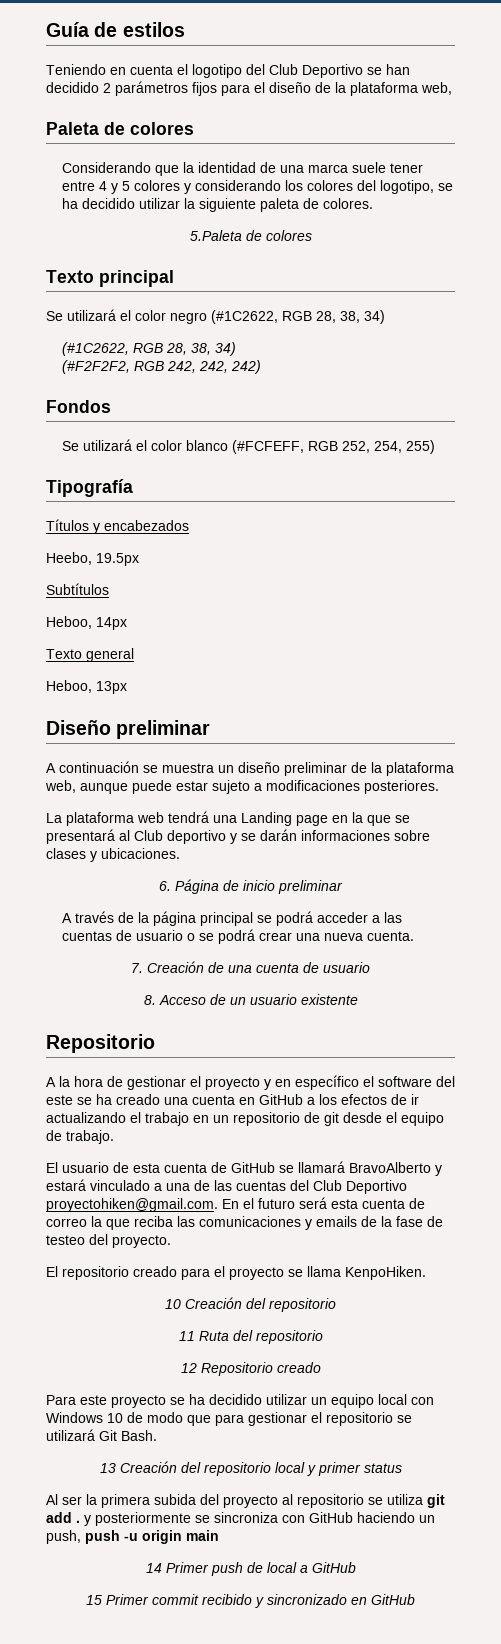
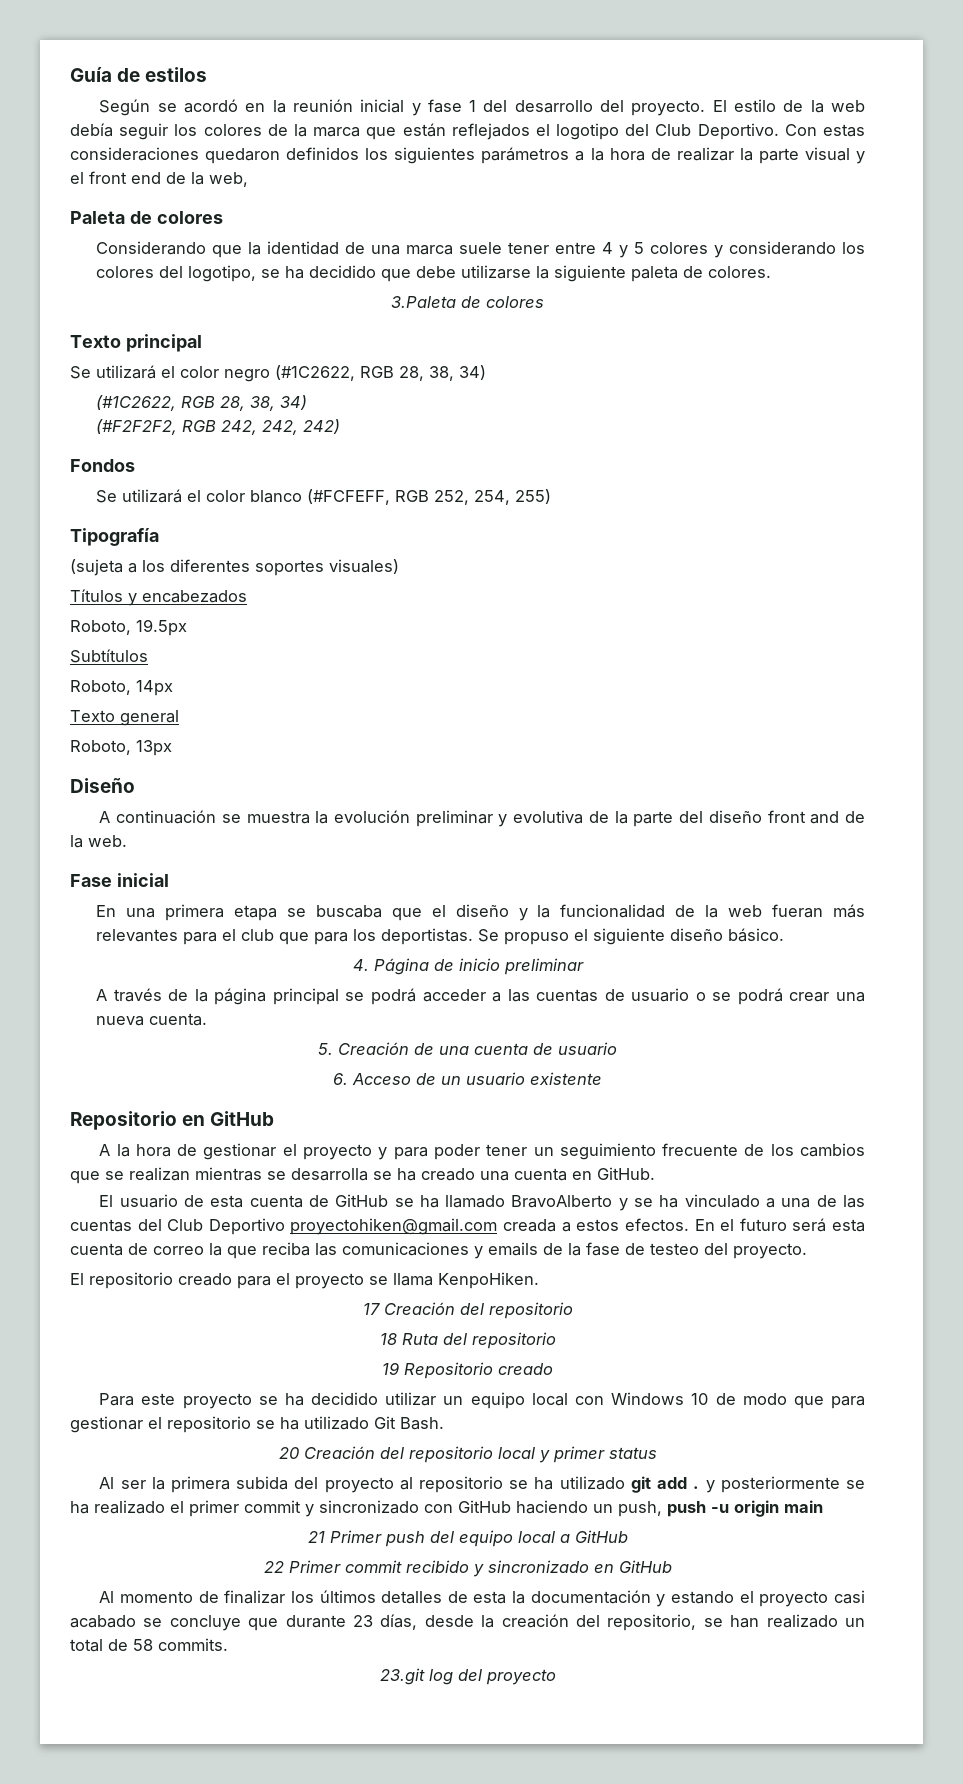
[46,64,410,78] [46,81,418,96] Teniendo en cuenta el logotipo del Club Deportivo se han decidido 2 parámetros fijos para el diseño de la plataforma -> [99,99,866,116] [70,123,865,140] [70,147,865,164] [70,171,204,185] Según se acordó en la reunión inicial y fase 1 del desarrollo del proyecto. El estilo de la web debía seguir los colores de la marca que están reflejados el logotipo del Club Deportivo. Con estas consideraciones quedaron definidos los siguientes parámetros a la hora de realizar la parte visual y el front end de la
[138,198,180,209] utilizar -> [381,265,532,282] que debe utilizarse
[189,230,242,241] 5.Paleta -> [391,296,456,308] 3.Paleta
(133, 488) none -> [70,559,399,576] // (sujeta a los diferentes soportes visuales)
[46,552,92,565] Heebo, -> [70,620,131,635] Roboto,
[46,616,92,629] Heboo, -> [70,680,131,695] Roboto,
[46,680,92,693] Heboo, -> [70,740,131,755] Roboto,
[116,720,211,739] preliminar -> (135, 785) none
[218,762,454,776] [45,780,439,794] [46,811,410,826] [46,829,430,844] [46,848,180,862] [159,881,171,891] un diseño preliminar de la plataforma web, aunque puede estar sujeto a modificaciones posteriores. // La plataforma web tendrá una Landing page en la que se presentará al Club deportivo y se darán informaciones sobre clases y ubicaciones. // 6. -> [315,810,866,827] [70,835,127,848] [70,873,169,887] [96,904,866,921] [96,928,785,945] [352,959,369,971] la evolución preliminar y evolutiva de la parte del diseño front and de la web. // Fase inicial // En una primera etapa se buscaba que el diseño y la funcionalidad de la web fueran más relevantes para el club que para los deportistas. Se propuso el siguiente diseño básico. // 4.
[131,963,143,973] 7. -> [318,1043,333,1055] 5.
[143,995,156,1005] 8. -> [333,1073,348,1085] 6.
(155, 1043) none -> [182,1111,275,1126] en GitHub
[275,1075,455,1090] [46,1095,73,1105] en específico el software del este -> [393,1143,866,1160] [70,1167,368,1184] para poder tener un seguimiento frecuente de los cambios que se realizan mientras se desarrolla
[259,1094,419,1105] [46,1112,444,1126] [46,1130,114,1144] GitHub a los efectos de ir actualizando el trabajo en un repositorio de git desde el equipo de trabajo. -> [597,1167,655,1180] GitHub.
[298,1161,442,1176] [46,1179,86,1191] llamará BravoAlberto y estará -> [419,1195,679,1211] ha llamado BravoAlberto y se ha
[46,1198,218,1212] proyectohiken@gmail.com. -> [290,1218,689,1235] proyectohiken@gmail.com creada a estos efectos.
[165,1299,181,1309] 10 -> [362,1303,380,1315] 17
[178,1331,195,1341] 11 -> [379,1333,397,1345] 18
[180,1363,197,1373] 12 -> [382,1362,400,1375] 19
[46,1429,95,1441] utilizará -> [280,1416,369,1430] ha utilizado
[99,1463,116,1473] 13 -> [278,1447,300,1459] 20
[387,1494,423,1505] utiliza -> [534,1476,625,1490] ha utilizado
[214,1512,278,1523] sincroniza -> [70,1500,419,1517] ha realizado el primer commit y sincronizado
[145,1563,162,1573] 14 -> [307,1531,325,1543] 21
[246,1562,263,1573] de -> [429,1530,513,1547] del equipo
[86,1595,102,1605] 15 -> [263,1561,284,1573] 22
(415, 1599) none -> [99,1590,866,1607] [70,1614,865,1631] [70,1638,228,1652] [379,1668,556,1685] // Al momento de finalizar los últimos detalles de esta la documentación y estando el proyecto casi acabado se concluye que durante 23 días, desde la creación del repositorio, se han realizado un total de 58 commits. // 23.git log del proyecto

